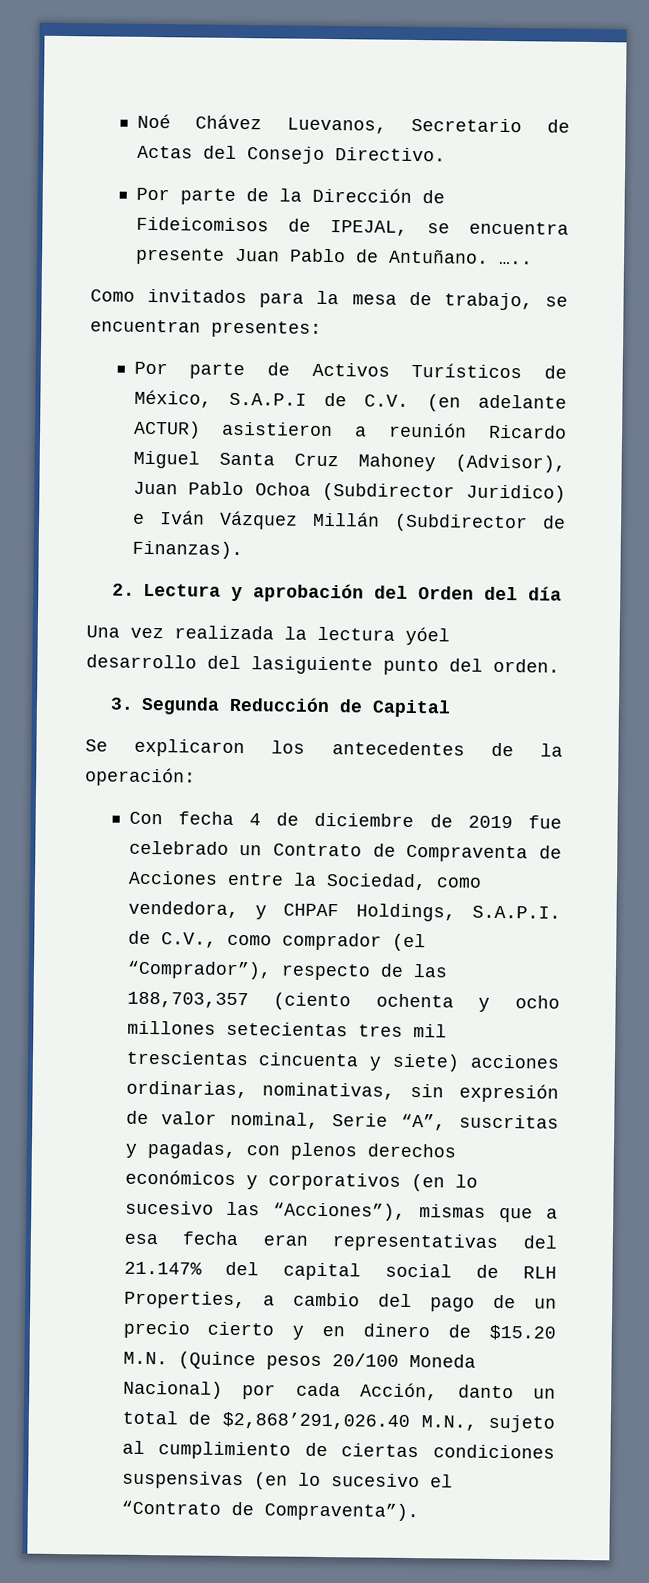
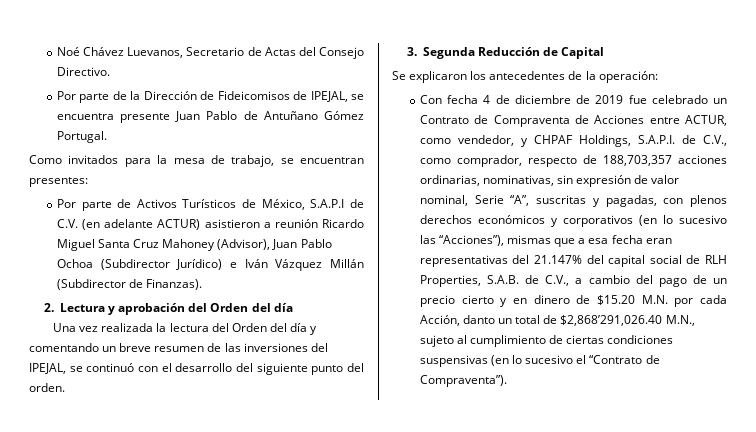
[388,248,533,265] Antuñano. ….. -> [263,111,365,120] [56,131,107,143] Antuñano Gómez Portugal.
[465,484,566,503] Juridico) -> [176,259,223,270] Jurídico)
[405,626,450,646] yóel -> [211,323,318,335] [29,343,328,352] [29,363,172,374] del Orden del día y comentando un breve resumen de las inversiones del IPEJAL, se continuó con el
[251,656,373,675] lasiguiente -> [256,363,308,375] siguiente
[292,872,482,891] [127,900,239,919] la Sociedad, como vendedora, -> [685,115,727,126] [419,135,514,146] ACTUR, como vendedor,
[281,932,426,952] [126,960,448,981] [126,991,560,1012] [126,1020,447,1038] [125,1050,461,1072] comprador (el “Comprador”), respecto de las 188,703,357 (ciento ochenta y ocho millones setecientas tres mil trescientas cincuenta y siete) -> [456,155,672,167] comprador, respecto de 188,703,357
(246, 1300) none -> [487,275,570,286] S.A.B. de C.V.,
[177,1351,476,1371] [122,1380,223,1399] (Quince pesos 20/100 Moneda Nacional) -> (668, 299) none

